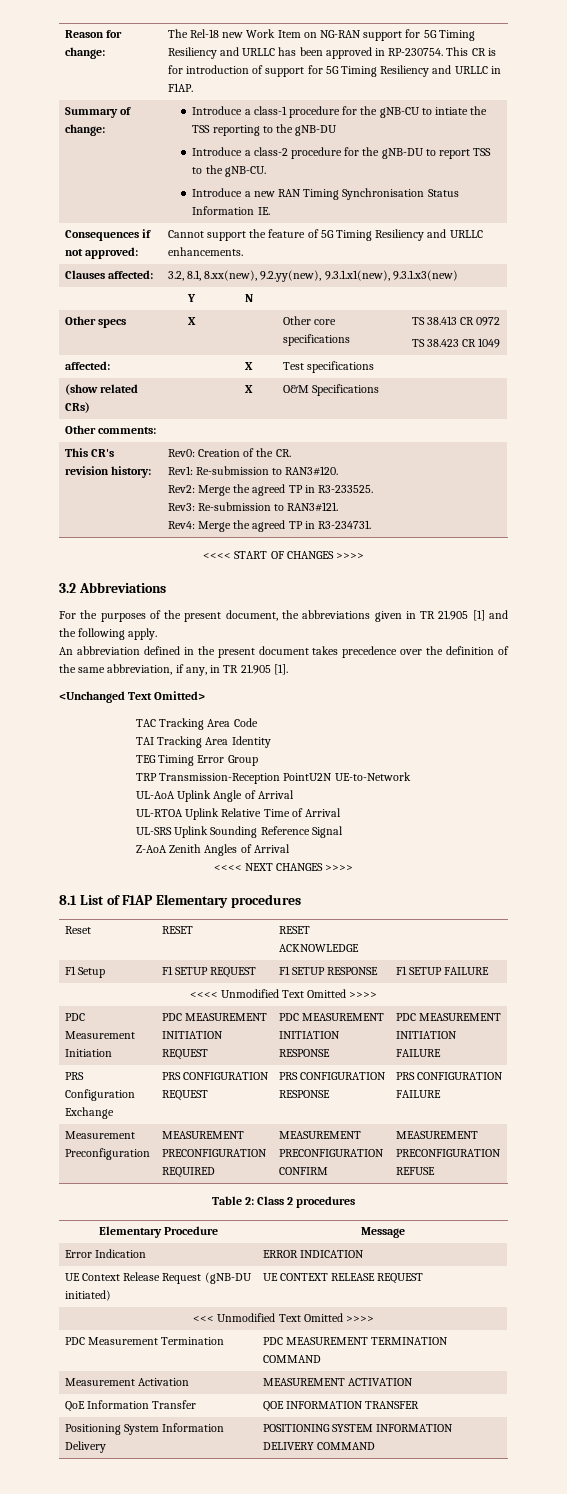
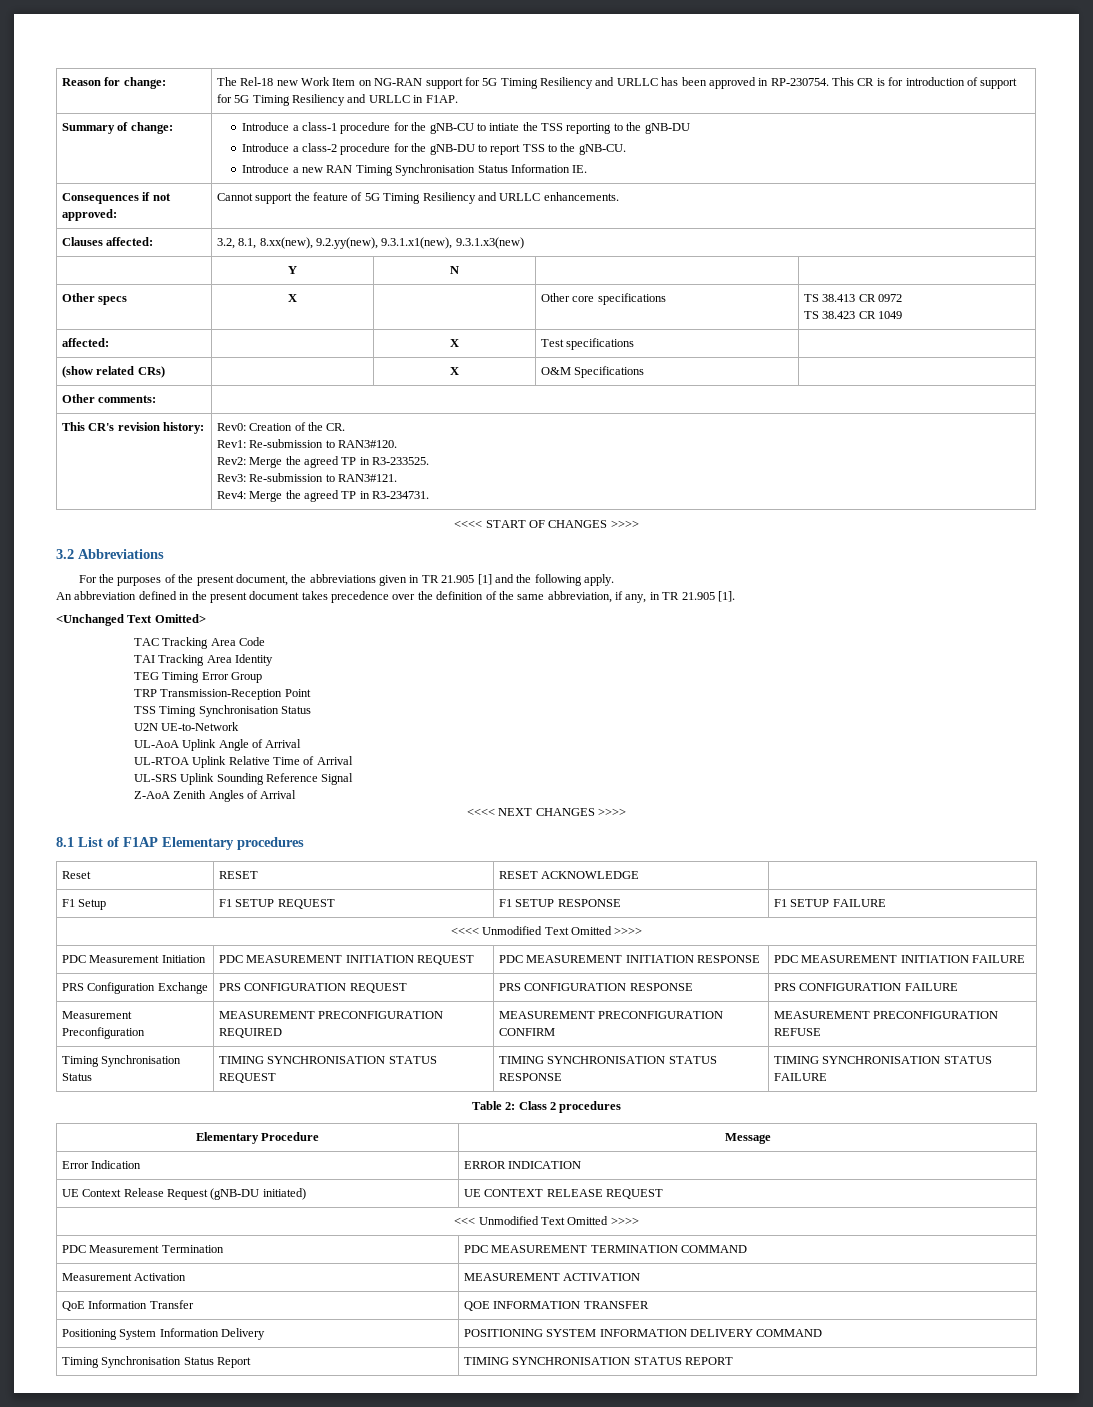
[283,773,333,781] PointU2N -> [284,689,311,697] [133,705,311,717] [133,723,158,731] Point // TSS Timing Synchronisation Status // U2N
(435, 1171) none -> [61,1055,182,1067] [61,1073,92,1081] [218,1056,437,1064] [218,1073,276,1083] [498,1056,717,1064] [498,1073,562,1081] [773,1056,992,1064] [773,1073,827,1081] // Timing Synchronisation Status | TIMING SYNCHRONISATION STATUS REQUEST | TIMING SYNCHRONISATION STATUS RESPONSE | TIMING SYNCHRONISATION STATUS FAILURE
(375, 1446) none -> [61,1356,252,1368] [463,1357,734,1365] // Timing Synchronisation Status Report | TIMING SYNCHRONISATION STATUS REPORT

